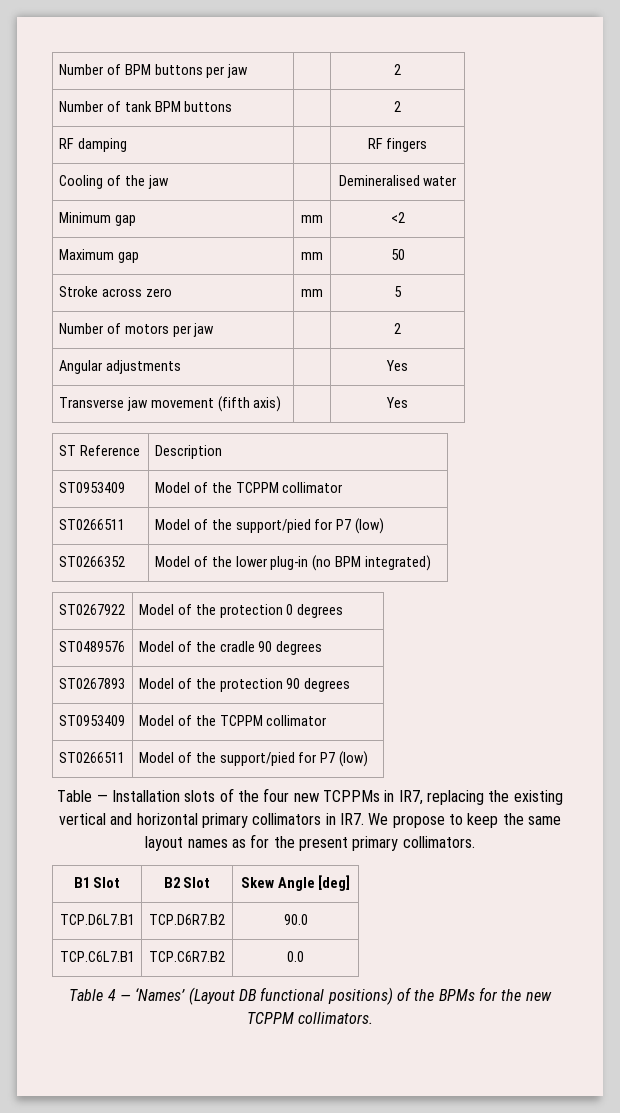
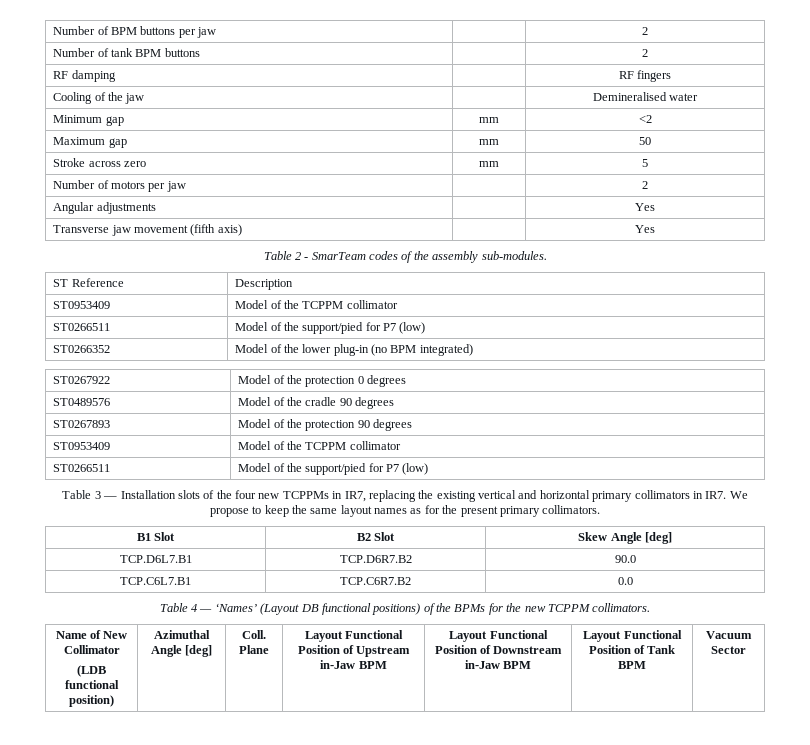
(408, 402) none -> [263,251,547,263] // Table 2 - SmarTeam codes of the assembly sub-modules.
(93, 796) none -> [94,491,101,499] 3
(374, 1018) none -> [55,630,128,639] [63,645,120,654] [77,665,106,677] [65,680,119,689] [69,695,114,707] [154,630,210,639] [150,645,213,657] [242,630,266,639] [239,645,269,654] [304,630,404,642] [297,645,411,657] [320,660,387,669] [449,630,548,642] [434,645,563,654] [464,660,532,669] [583,630,682,642] [588,645,676,654] [618,661,646,669] [706,631,752,639] [711,646,746,654] // Name of New Collimator // (LDB functional position) | Azimuthal Angle [deg] | Coll. Plane | Layout Functional Position of Upstream in-Jaw BPM | Layout Functional Position of Downstream in-Jaw BPM | Layout Functional Position of Tank BPM | Vacuum Sector

